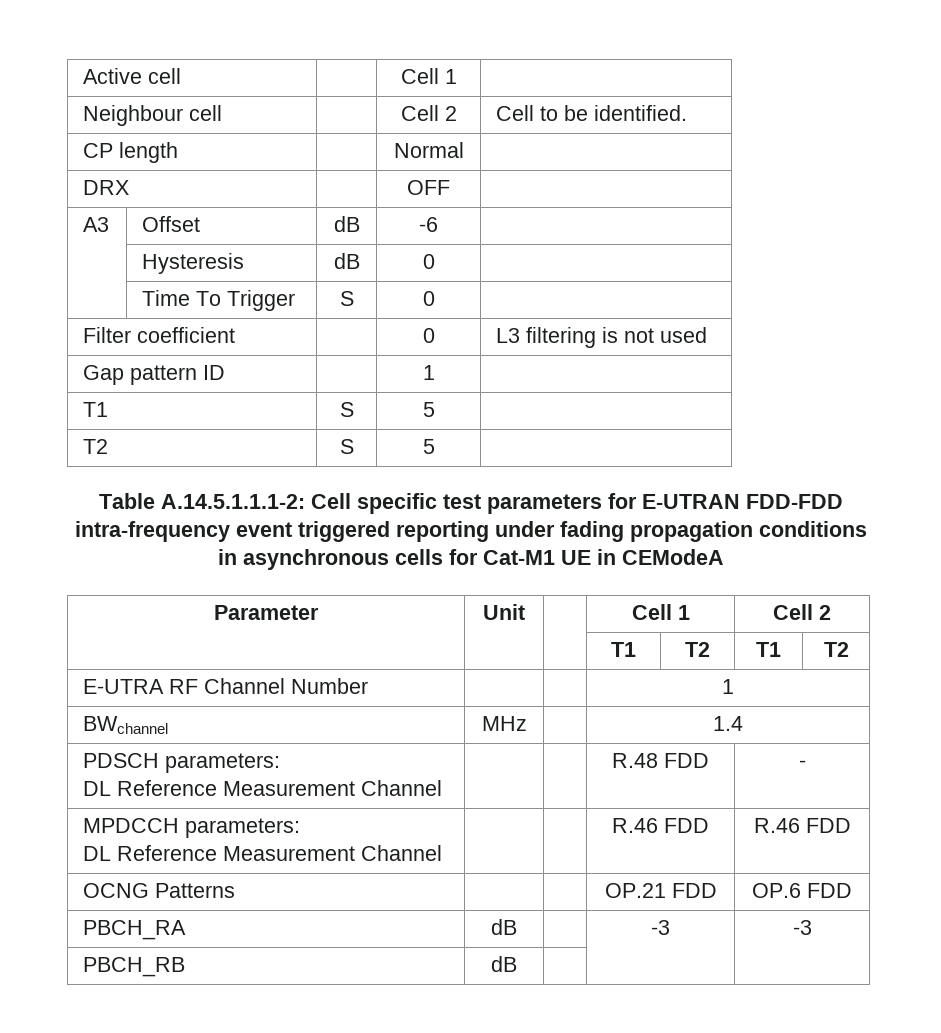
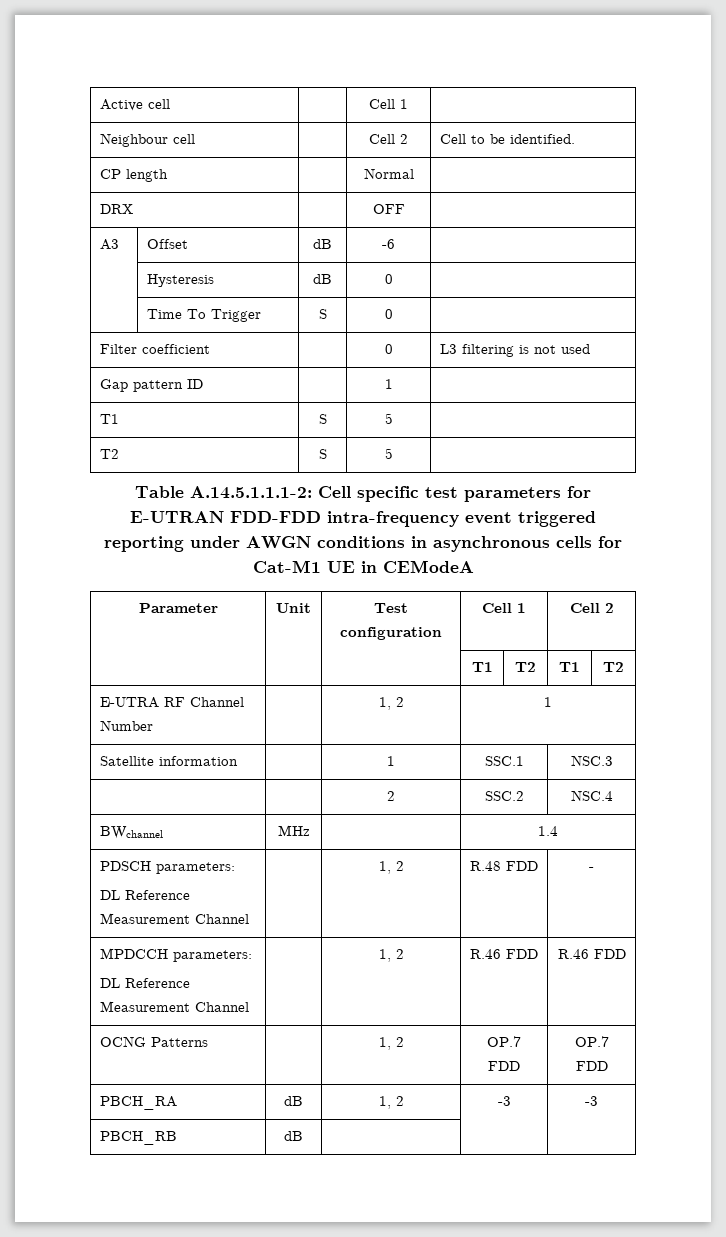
[559,521,753,542] fading propagation -> [246,536,311,549] AWGN
(525, 612) none -> [374,603,408,613] [340,627,442,640] Test configuration
[722,679,734,694] | 1 -> [378,697,404,710] [544,697,552,707] [99,756,238,766] [387,756,395,766] [484,756,524,766] [570,755,613,766] [387,791,395,801] [484,791,524,801] [570,790,613,801] 1, 2 | 1 // Satellite information | | 1 | SSC.1 | NSC.3 // | | 2 | SSC.2 | NSC.4
(443, 788) none -> [378,861,404,874] 1, 2
(443, 853) none -> [378,949,404,962] 1, 2
[604,883,717,898] [752,883,801,898] | OP.21 FDD | OP.6 -> [378,1037,404,1050] [487,1036,521,1047] [488,1061,520,1071] [574,1036,609,1047] 1, 2 | OP.7 FDD | OP.7
(517, 927) none -> [378,1096,404,1109] 1, 2

